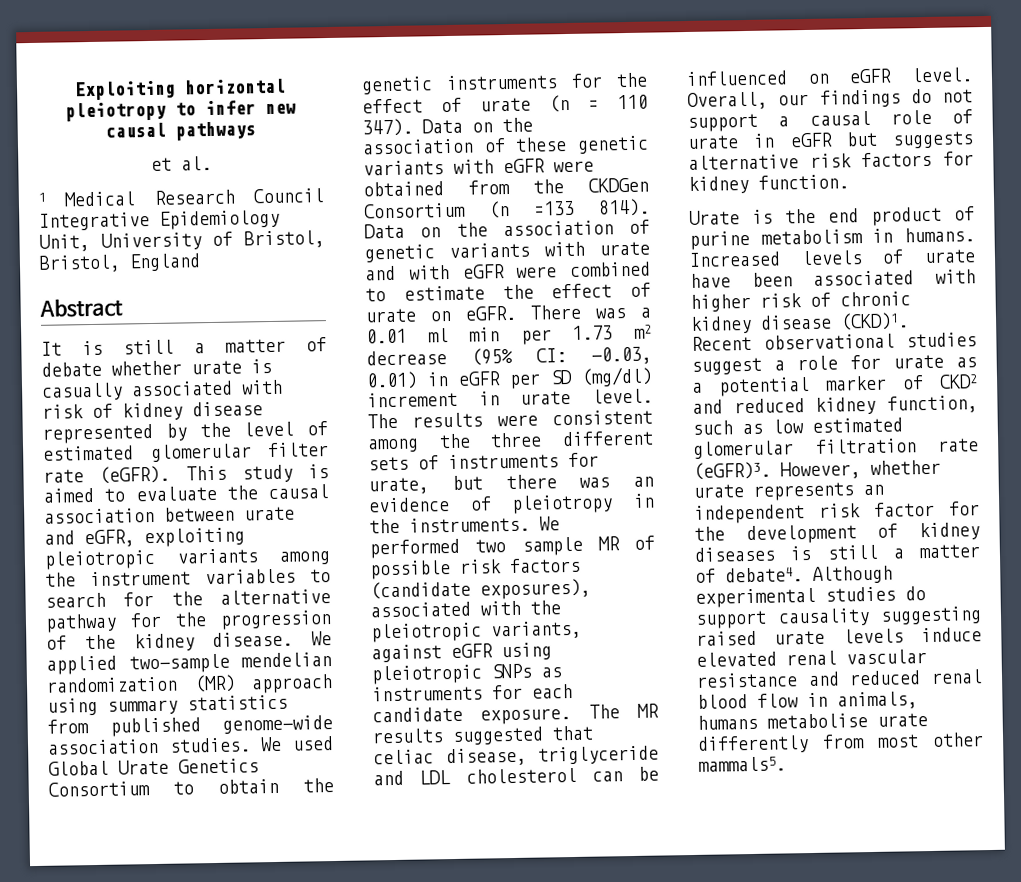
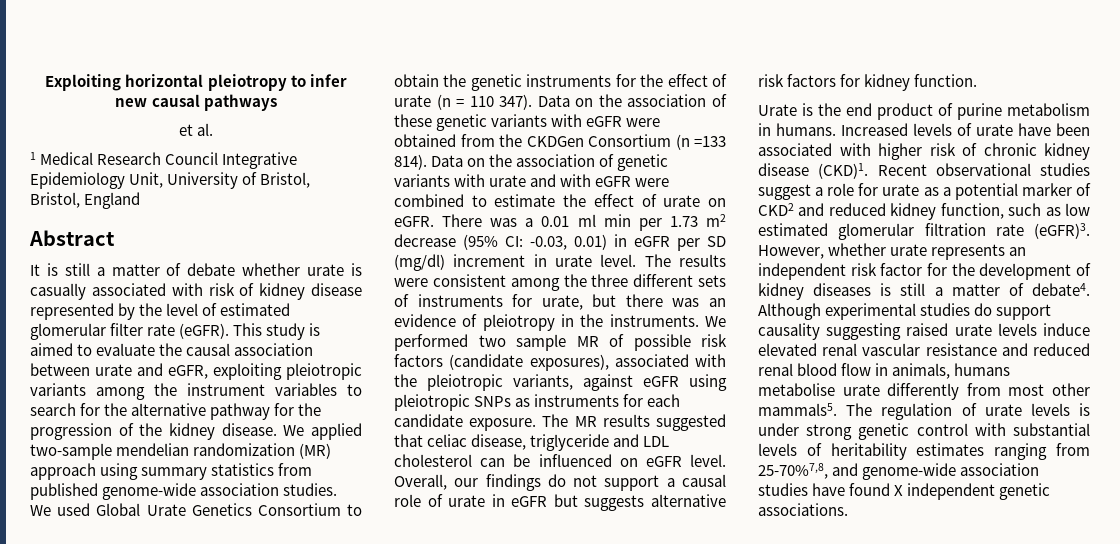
(786, 764) none -> [846,403,1090,420] [758,423,1090,440] [758,443,1090,460] [758,463,1040,480] [758,483,1051,500] [758,503,848,516] The regulation of urate levels is under strong genetic control with substantial levels of heritability estimates ranging from 25-70%7,8, and genome-wide association studies have found X independent genetic associations.

